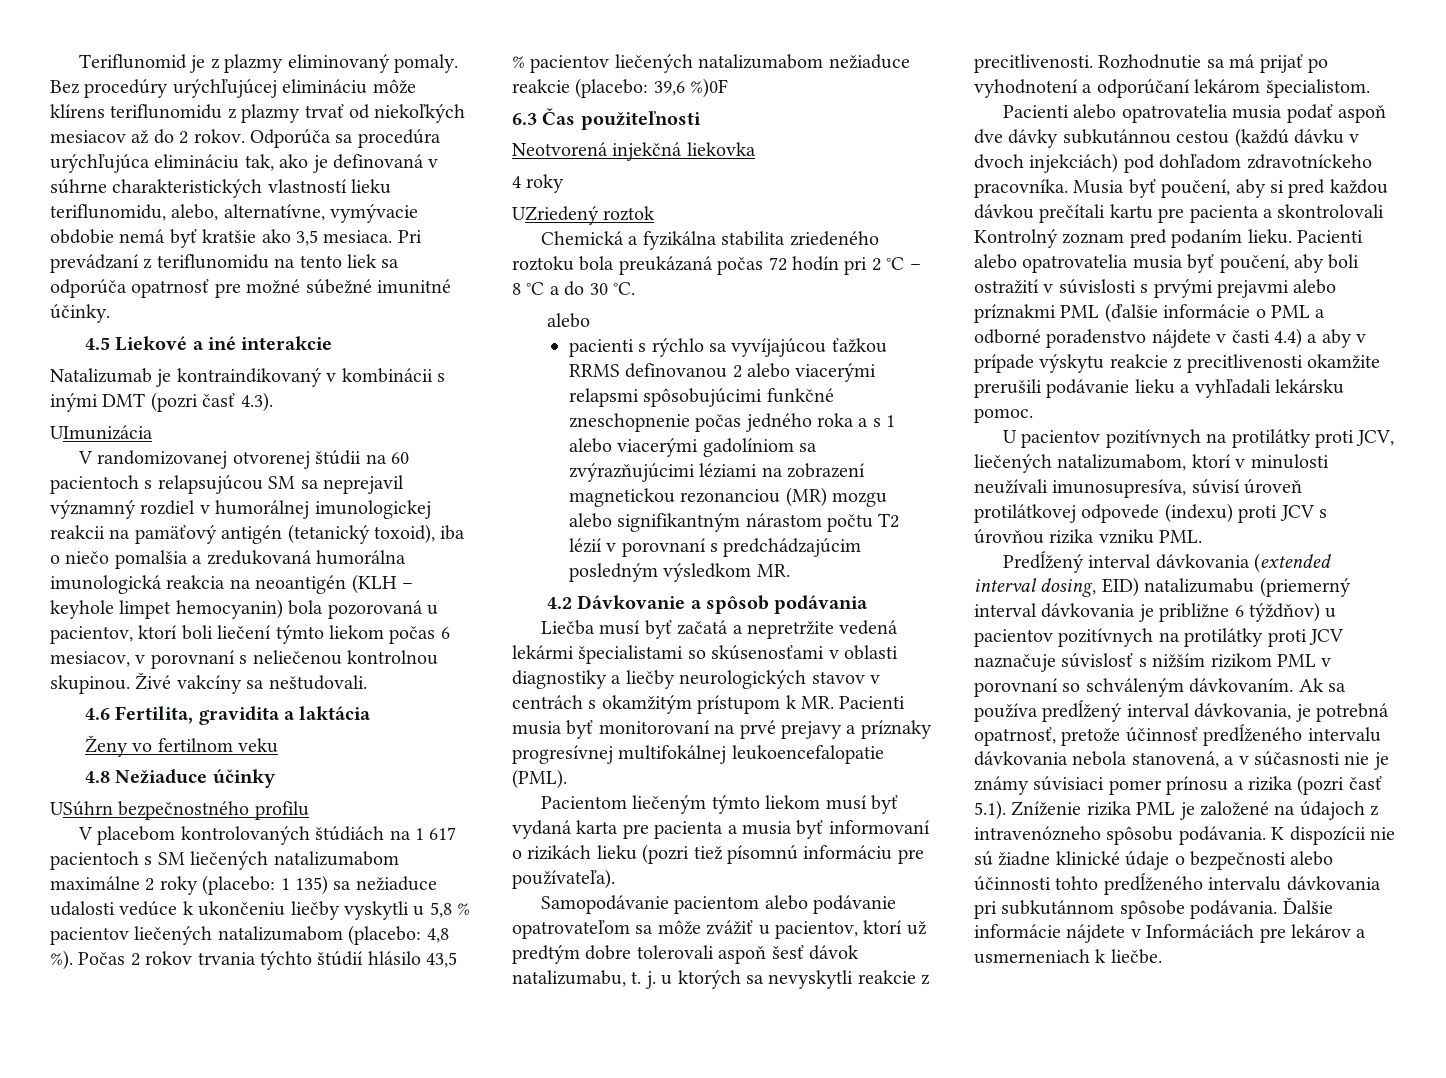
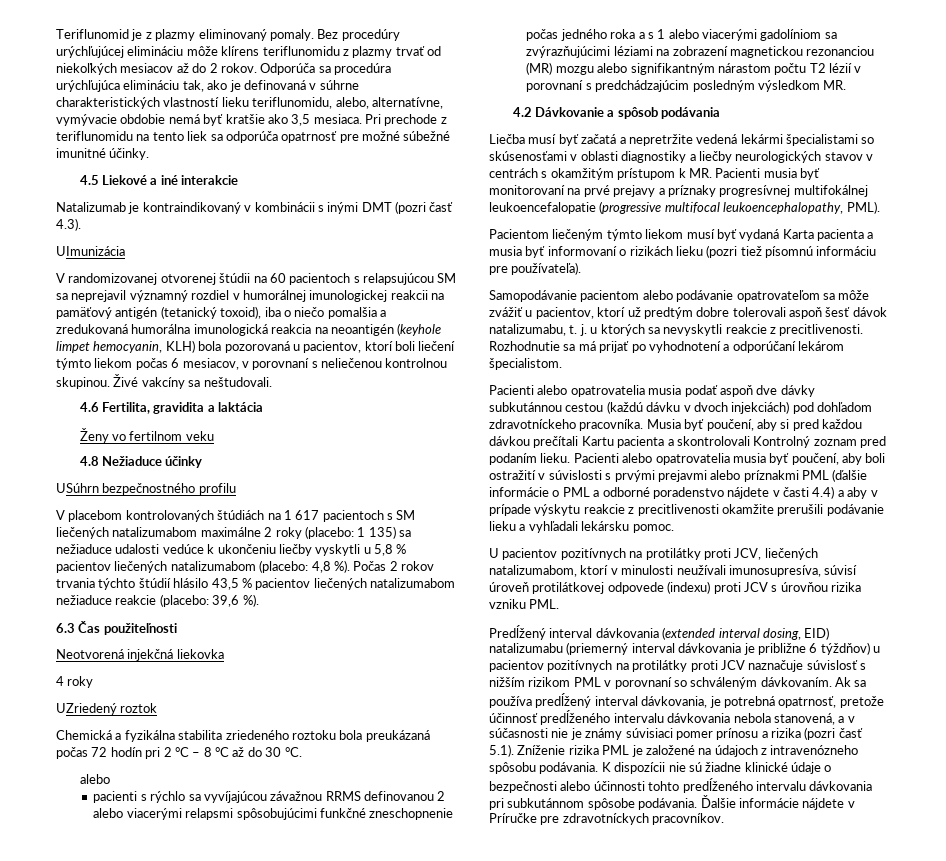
[50,254,139,273] prevádzaní -> [384,114,438,126] prechode
[351,574,413,594] [50,599,283,619] (KLH – keyhole limpet hemocyanin) -> [397,323,442,336] [56,340,195,353] (keyhole limpet hemocyanin, KLH)
[690,78,729,98] %)0F -> [242,594,259,607] %).
[549,286,560,295] a -> [232,747,245,757] až
[831,338,887,353] ťažkou -> [270,791,323,801] závažnou
[512,769,567,789] (PML). -> [599,201,880,214] (progressive multifocal leukoencephalopathy, PML).
[576,820,649,839] karta pre -> [782,229,814,239] Karta
[1109,204,1185,223] kartu pre -> [581,436,614,446] Kartu
[1146,924,1367,943] [974,949,1162,964] Informáciách pre lekárov a usmerneniach k liečbe. -> [489,813,725,825] Príručke pre zdravotníckych pracovníkov.

